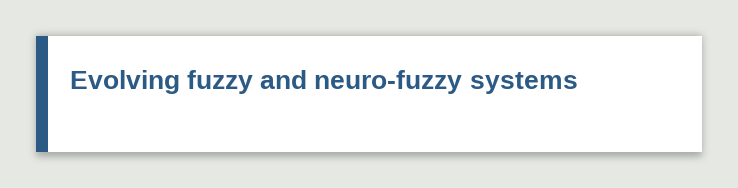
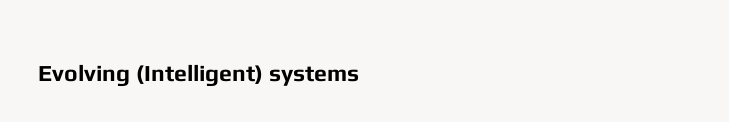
[187,70,463,94] fuzzy and neuro-fuzzy -> [136,64,264,87] (Intelligent)

